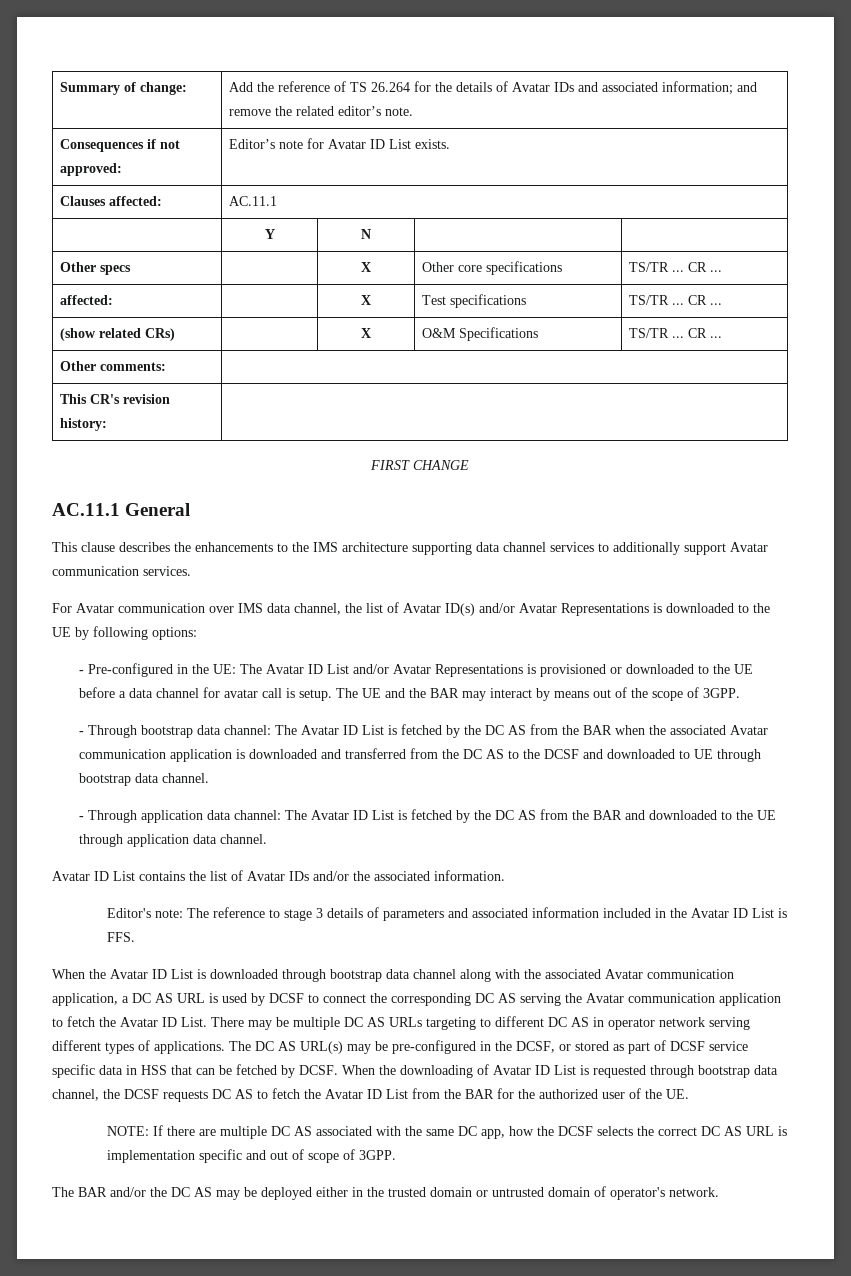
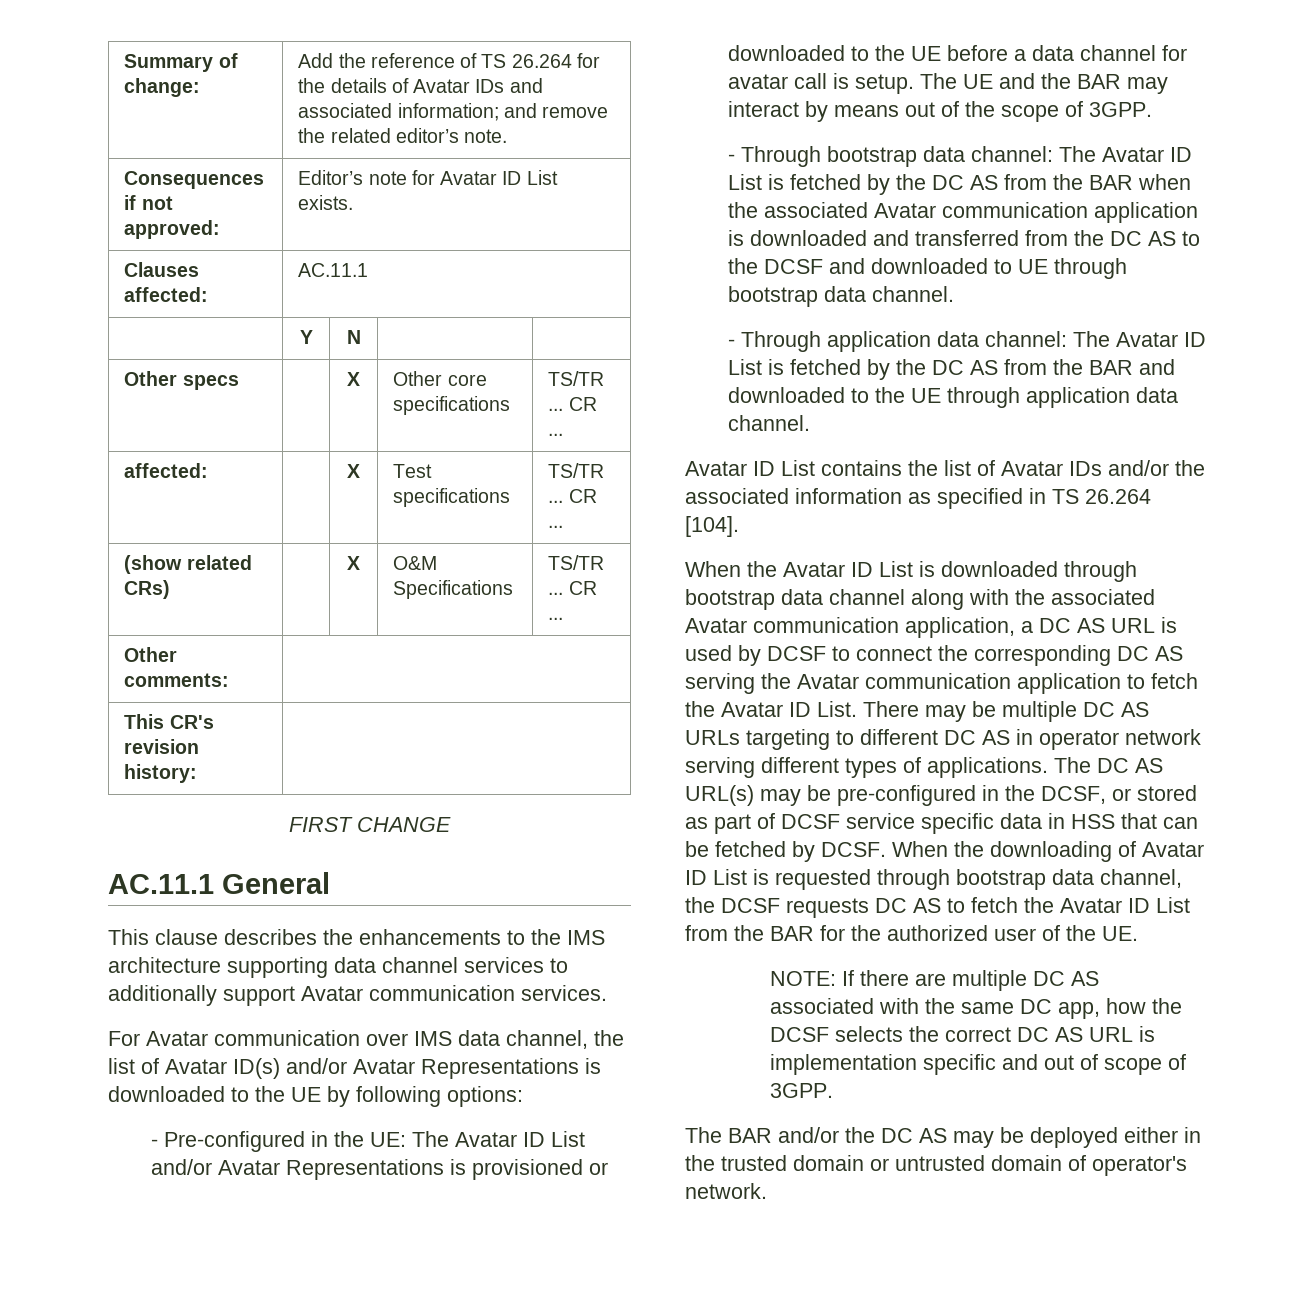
[434,870,505,881] [106,907,787,921] [106,932,135,942] information. // Editor's note: The reference to stage 3 details of parameters and associated information included in the Avatar ID List is FFS. -> [795,488,1151,509] [685,516,739,537] information as specified in TS 26.264 [104].

